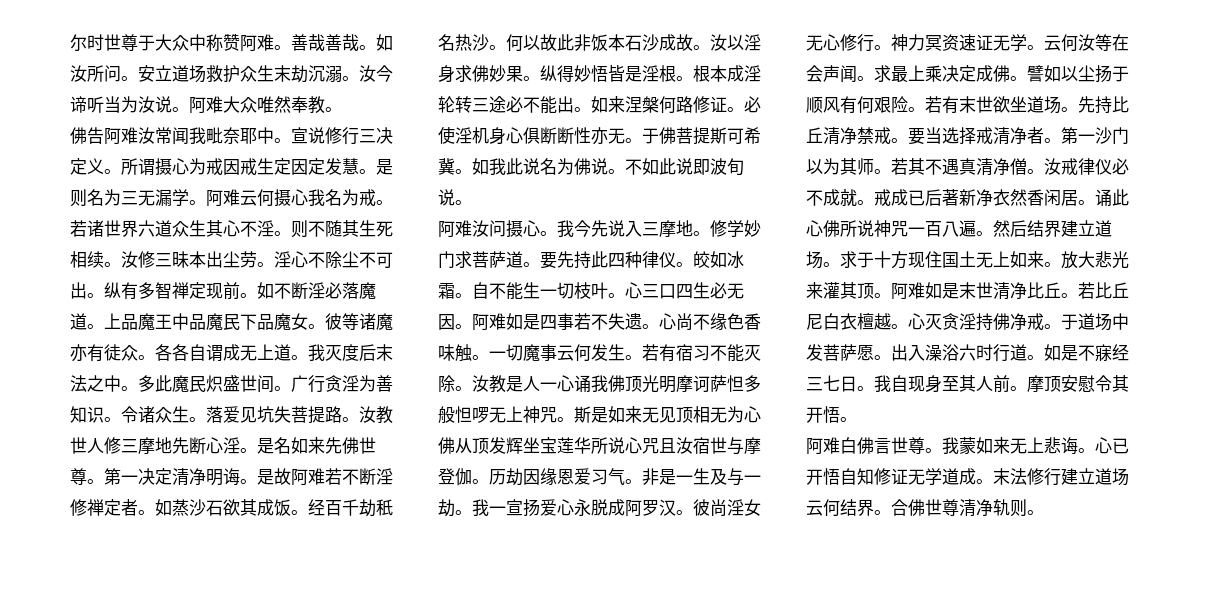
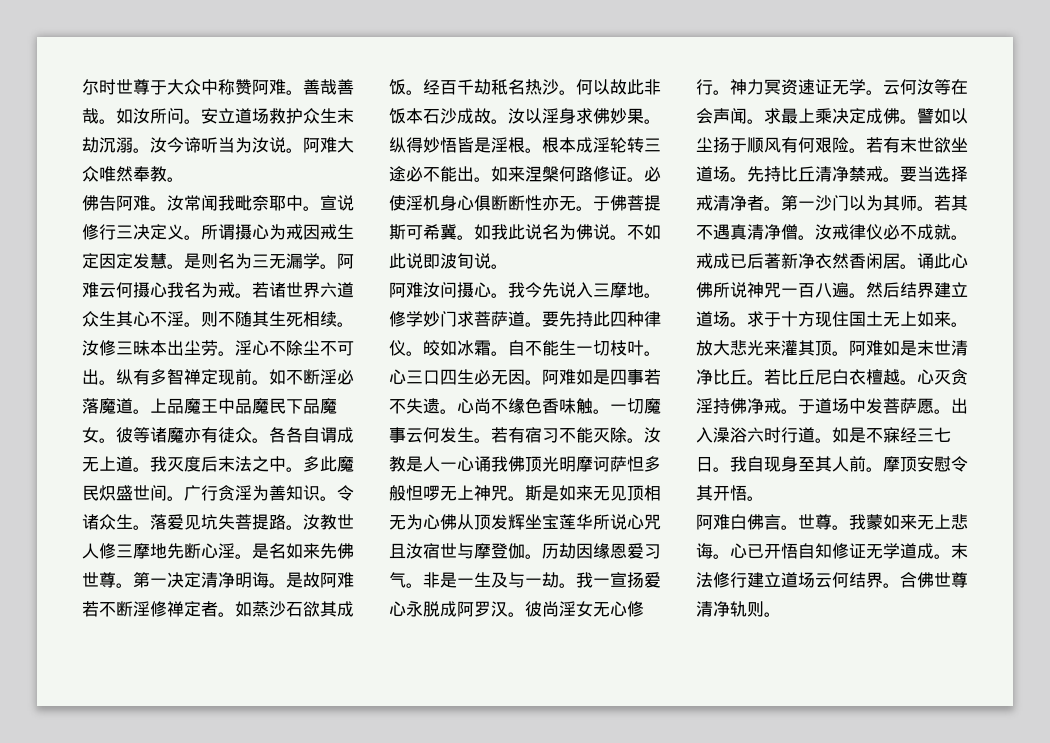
(138, 135) none -> [150,206,167,211] 。
(891, 446) none -> [781,525,798,530] 。

